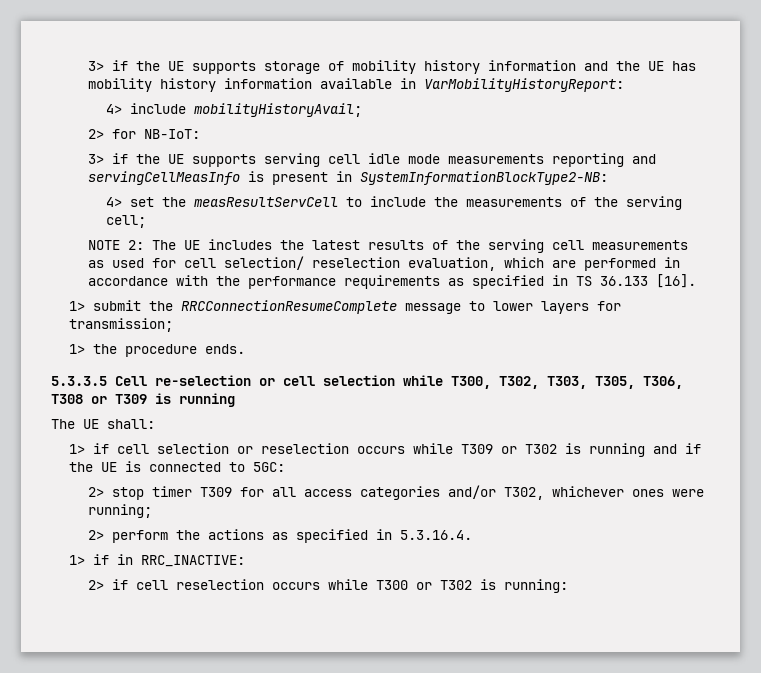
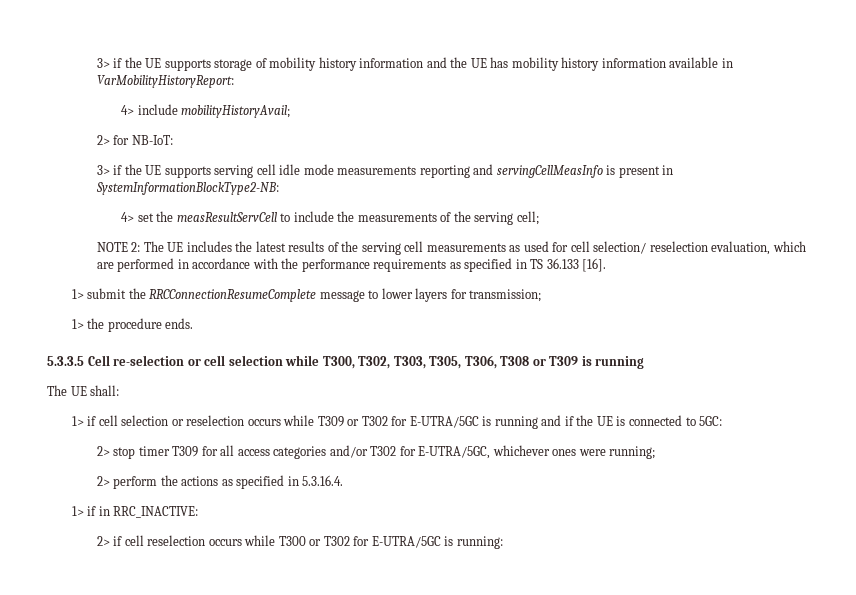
(558, 449) none -> [391,416,479,428] for E-UTRA/5GC
[503,487,544,500] T302, -> [370,446,491,459] T302 for E-UTRA/5GC,
(472, 585) none -> [353,536,441,548] for E-UTRA/5GC

